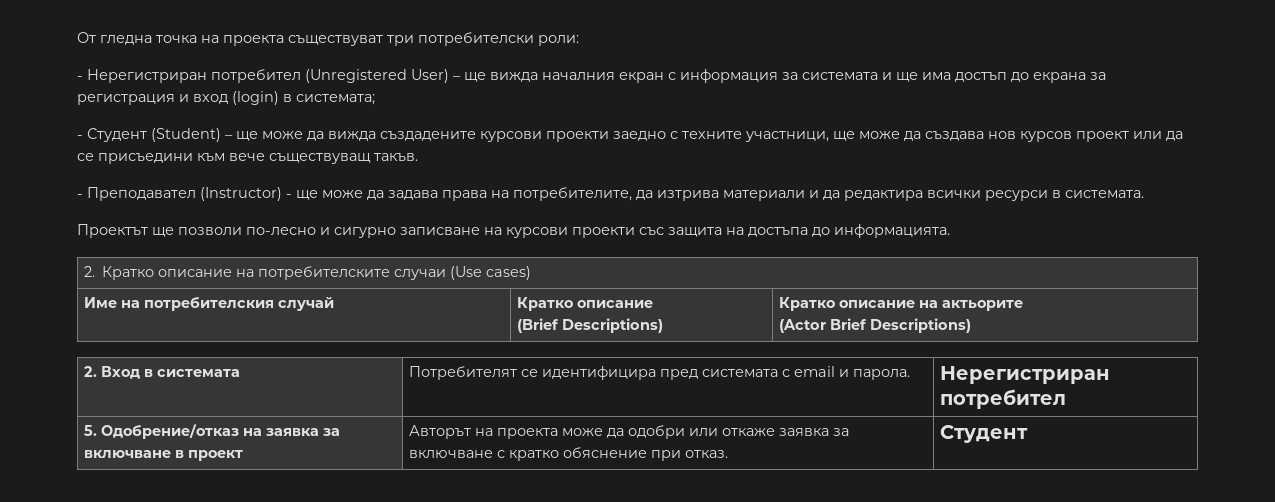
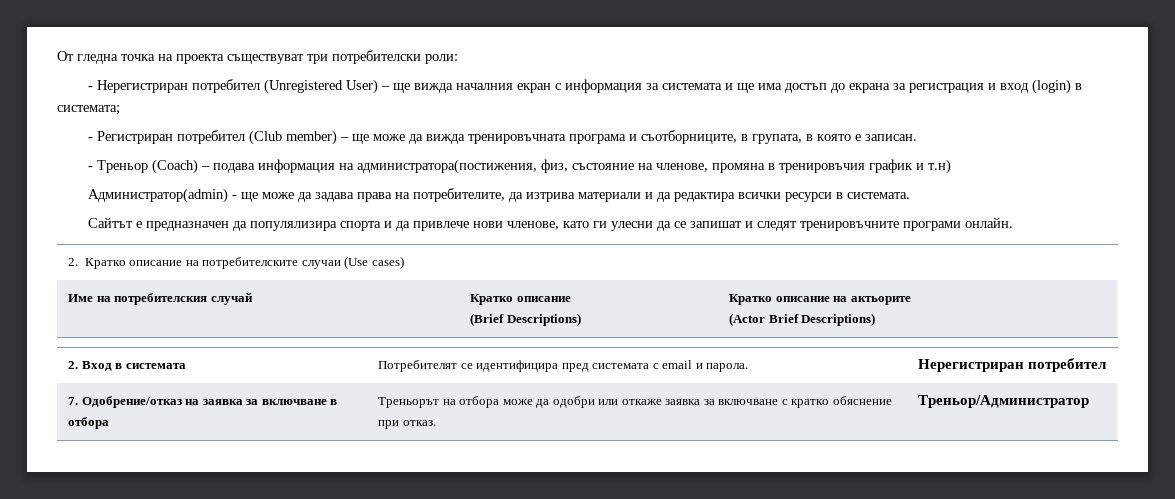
[87,128,221,142] Студент (Student) -> [96,130,337,145] Регистриран потребител (Club member)
[380,131,1183,142] [77,153,418,164] [77,187,282,201] създадените курсови проекти заедно с техните участници, ще може да създава нов курсов проект или да се присъедини към вече съществуващ такъв. // - Преподавател (Instructor) -> [467,130,917,144] [87,159,951,174] [87,188,228,203] тренировъчната програма и съотборниците, в групата, в която е записан. // - Треньор (Coach) – подава информация на администратора(постижения, физ, състояние на членове, промяна в тренировъчия график и т.н) // Администратор(admin)
[77,224,950,238] Проектът ще позволи по-лесно и сигурно записване на курсови проекти със защита на достъпа до информацията. -> [87,217,1013,231] Сайтът е предназначен да популялизира спорта и да привлече нови членове, като ги улесни да се запишат и следят тренировъчните програми онлайн.
[84,425,98,436] 5. -> [68,397,79,405] 7.
[188,450,244,461] [409,425,559,439] проект | Авторът на проекта -> [68,417,110,429] [378,396,500,408] отбора | Треньорът на отбора
[940,425,1029,443] Студент -> [918,395,1090,408] Треньор/Администратор

